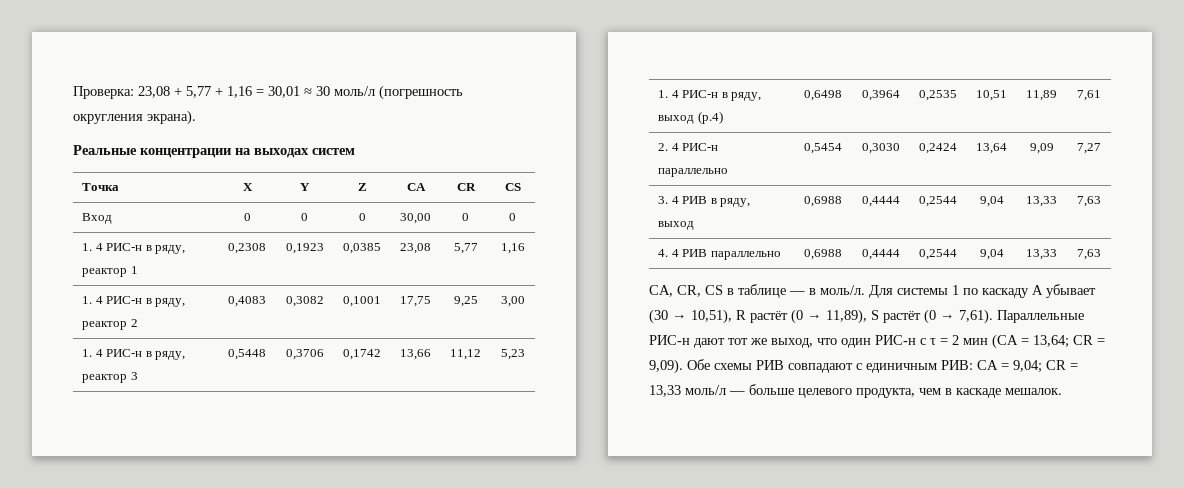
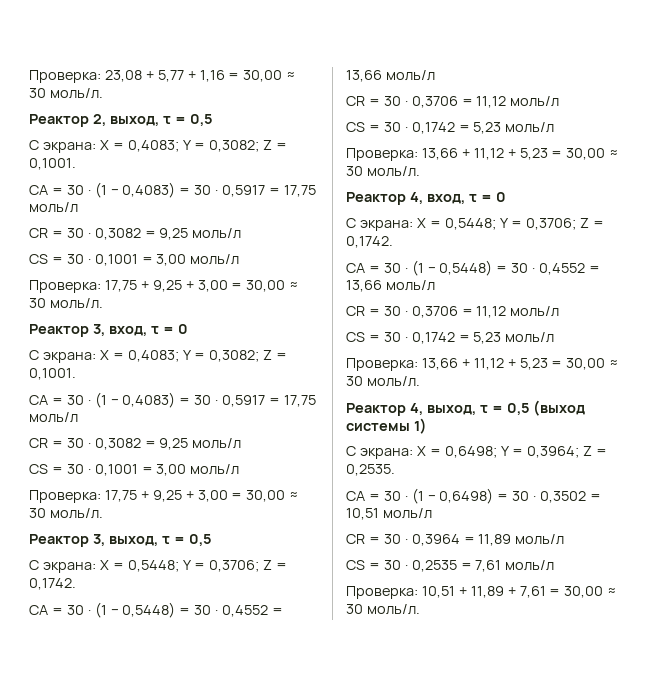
[268,85,463,100] [73,110,196,125] [73,145,355,158] [82,183,120,191] [242,183,253,191] [300,183,310,191] [357,183,367,191] [406,183,426,191] [456,183,476,191] [504,183,521,191] [82,213,113,224] [243,213,251,221] [301,213,308,221] [358,213,366,221] [400,213,431,224] [462,213,469,221] [509,213,516,221] [82,243,186,254] [82,266,138,277] [228,243,266,254] [285,243,324,254] [343,243,381,254] [400,243,431,254] [453,243,478,254] [500,243,525,254] [82,296,186,307] [82,319,138,330] [228,296,266,307] [285,296,324,307] [343,296,381,307] [400,296,431,307] [453,296,478,307] [500,296,525,307] [82,349,186,360] [82,372,138,383] [228,349,266,360] [285,349,324,360] [343,349,381,360] [400,349,431,360] [450,349,481,360] [500,349,525,360] [658,90,762,101] [658,111,723,124] [804,90,842,101] [861,90,900,101] [919,90,957,101] [976,90,1007,101] [1026,90,1057,101] [1076,90,1101,101] [658,143,719,151] [658,168,729,177] [804,143,842,154] [861,143,900,154] [919,143,957,154] [976,143,1007,154] [1029,143,1054,154] [1076,143,1101,154] [658,196,751,207] [658,221,695,230] [804,196,842,207] [861,196,900,207] [919,196,957,207] [979,196,1004,207] [1026,196,1057,207] [1076,196,1101,207] [658,249,781,260] [804,249,842,260] [861,249,900,260] [919,249,957,260] [979,249,1004,260] [1026,249,1057,260] [1076,249,1101,260] [649,284,1096,298] [649,309,1084,324] [649,334,1105,349] [649,359,1078,374] [649,384,1062,398] 30,01 ≈ 30 моль/л (погрешность округления экрана). // Реальные концентрации на выходах систем // Точка | X | Y | Z | CA | CR | CS // Вход | 0 | 0 | 0 | 30,00 | 0 | 0 // 1. 4 РИС-н в ряду, реактор 1 | 0,2308 | 0,1923 | 0,0385 | 23,08 | 5,77 | 1,16 // 1. 4 РИС-н в ряду, реактор 2 | 0,4083 | 0,3082 | 0,1001 | 17,75 | 9,25 | 3,00 // 1. 4 РИС-н в ряду, реактор 3 | 0,5448 | 0,3706 | 0,1742 | 13,66 | 11,12 | 5,23 // 1. 4 РИС-н в ряду, выход (р.4) | 0,6498 | 0,3964 | 0,2535 | 10,51 | 11,89 | 7,61 // 2. 4 РИС-н параллельно | 0,5454 | 0,3030 | 0,2424 | 13,64 | 9,09 | 7,27 // 3. 4 РИВ в ряду, выход | 0,6988 | 0,4444 | 0,2544 | 9,04 | 13,33 | 7,63 // 4. 4 РИВ параллельно | 0,6988 | 0,4444 | 0,2544 | 9,04 | 13,33 | 7,63 // CA, CR, CS в таблице — в моль/л. Для системы 1 по каскаду A убывает (30 → 10,51), R растёт (0 → 11,89), S растёт (0 → 7,61). Параллельные РИС-н дают тот же выход, что один РИС-н с τ = 2 мин (CA = 13,64; CR = 9,09). Обе схемы РИВ совпадают с единичным РИВ: CA = 9,04; CR = 13,33 моль/л — больше целевого продукта, чем в каскаде мешалок. -> [243,70,297,82] [29,88,103,99] [29,114,213,127] [29,140,288,153] [29,158,76,170] [29,182,316,198] [29,202,78,213] [29,228,242,240] [29,254,240,266] [29,280,300,293] [29,298,103,309] [29,324,188,337] [29,350,288,363] [29,368,76,380] [29,392,316,408] [29,412,78,423] [29,438,242,450] [29,464,240,476] [29,490,300,503] [29,508,103,519] [29,534,212,547] [29,560,288,573] [29,578,76,590] [29,602,284,618] [346,70,435,82] [346,96,560,108] [346,122,555,134] [346,148,620,161] [346,166,420,177] [346,192,506,205] [346,218,605,231] [346,236,393,248] [346,260,601,276] [346,280,435,292] [346,306,560,318] [346,332,555,344] [346,358,620,371] [346,376,420,387] [346,400,586,416] [346,418,427,434] [346,446,608,459] [346,464,395,476] [346,488,602,504] [346,508,432,520] [346,534,565,546] [346,560,555,572] [346,586,618,599] [346,604,420,615] 30,00 ≈ 30 моль/л. // Реактор 2, выход, τ = 0,5 // С экрана: X = 0,4083; Y = 0,3082; Z = 0,1001. // CA = 30 · (1 − 0,4083) = 30 · 0,5917 = 17,75 моль/л // CR = 30 · 0,3082 = 9,25 моль/л // CS = 30 · 0,1001 = 3,00 моль/л // Проверка: 17,75 + 9,25 + 3,00 = 30,00 ≈ 30 моль/л. // Реактор 3, вход, τ = 0 // С экрана: X = 0,4083; Y = 0,3082; Z = 0,1001. // CA = 30 · (1 − 0,4083) = 30 · 0,5917 = 17,75 моль/л // CR = 30 · 0,3082 = 9,25 моль/л // CS = 30 · 0,1001 = 3,00 моль/л // Проверка: 17,75 + 9,25 + 3,00 = 30,00 ≈ 30 моль/л. // Реактор 3, выход, τ = 0,5 // С экрана: X = 0,5448; Y = 0,3706; Z = 0,1742. // CA = 30 · (1 − 0,5448) = 30 · 0,4552 = 13,66 моль/л // CR = 30 · 0,3706 = 11,12 моль/л // CS = 30 · 0,1742 = 5,23 моль/л // Проверка: 13,66 + 11,12 + 5,23 = 30,00 ≈ 30 моль/л. // Реактор 4, вход, τ = 0 // С экрана: X = 0,5448; Y = 0,3706; Z = 0,1742. // CA = 30 · (1 − 0,5448) = 30 · 0,4552 = 13,66 моль/л // CR = 30 · 0,3706 = 11,12 моль/л // CS = 30 · 0,1742 = 5,23 моль/л // Проверка: 13,66 + 11,12 + 5,23 = 30,00 ≈ 30 моль/л. // Реактор 4, выход, τ = 0,5 (выход системы 1) // С экрана: X = 0,6498; Y = 0,3964; Z = 0,2535. // CA = 30 · (1 − 0,6498) = 30 · 0,3502 = 10,51 моль/л // CR = 30 · 0,3964 = 11,89 моль/л // CS = 30 · 0,2535 = 7,61 моль/л // Проверка: 10,51 + 11,89 + 7,61 = 30,00 ≈ 30 моль/л.

